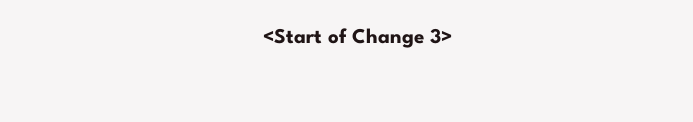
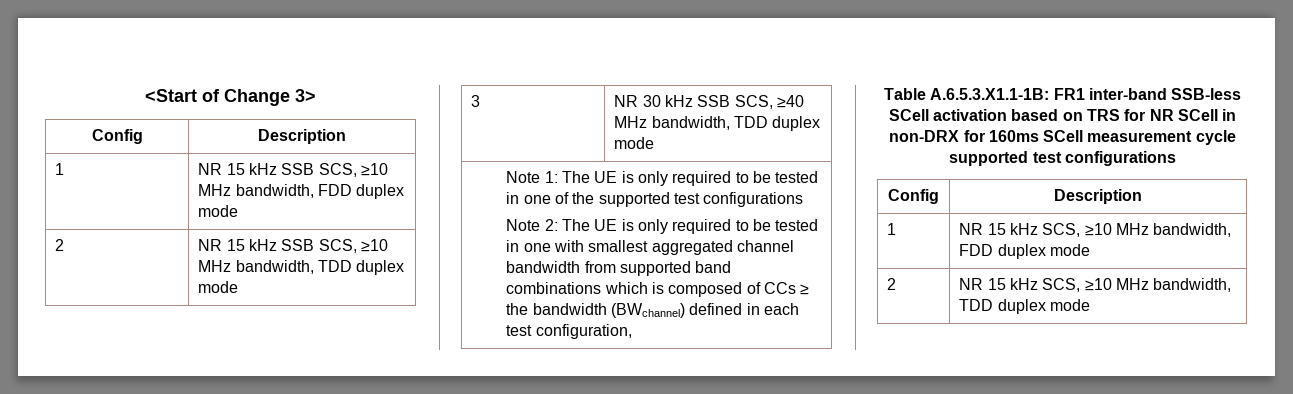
(452, 36) none -> [91,129,143,144] [258,129,346,144] [55,163,65,175] [198,163,388,177] [198,184,405,199] [198,205,239,217] [55,239,65,251] [198,239,388,253] [198,260,405,275] [198,281,239,293] [471,95,481,107] [614,95,804,109] [614,116,821,131] [614,137,655,149] [506,171,819,186] [506,192,804,207] [506,219,819,234] [506,240,795,255] [506,261,732,276] [506,282,810,297] [506,303,800,318] [506,324,632,339] [883,88,1242,100] [888,109,1237,121] [889,130,1236,145] [949,151,1176,166] [888,189,939,204] [1054,189,1142,204] [887,223,897,235] [959,223,1232,237] [959,244,1090,259] [887,278,897,290] [959,278,1232,292] [959,299,1090,314] // Config | Description // 1 | NR 15 kHz SSB SCS, ≥10 MHz bandwidth, FDD duplex mode // 2 | NR 15 kHz SSB SCS, ≥10 MHz bandwidth, TDD duplex mode // 3 | NR 30 kHz SSB SCS, ≥40 MHz bandwidth, TDD duplex mode // Note 1: The UE is only required to be tested in one of the supported test configurations // Note 2: The UE is only required to be tested in one with smallest aggregated channel bandwidth from supported band combinations which is composed of CCs ≥ the bandwidth (BWchannel) defined in each test configuration, // Table A.6.5.3.X1.1-1B: FR1 inter-band SSB-less SCell activation based on TRS for NR SCell in non-DRX for 160ms SCell measurement cycle supported test configurations // Config | Description // 1 | NR 15 kHz SCS, ≥10 MHz bandwidth, FDD duplex mode // 2 | NR 15 kHz SCS, ≥10 MHz bandwidth, TDD duplex mode

